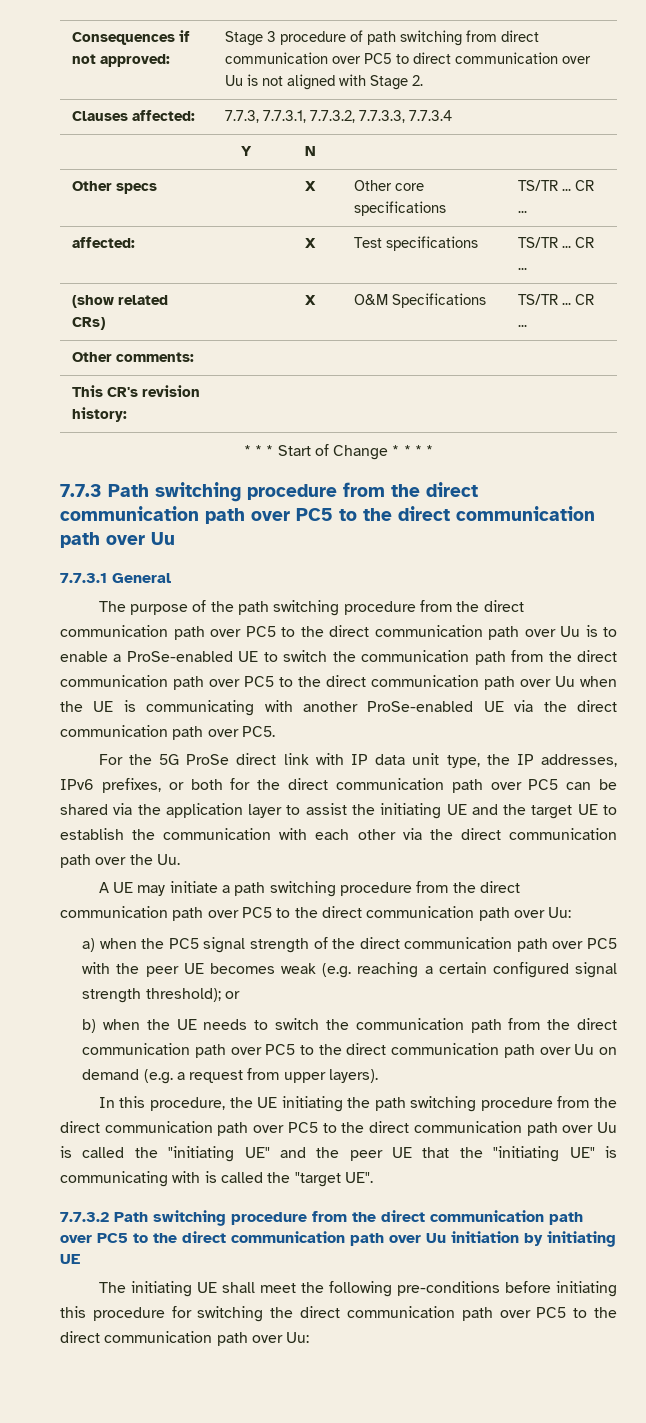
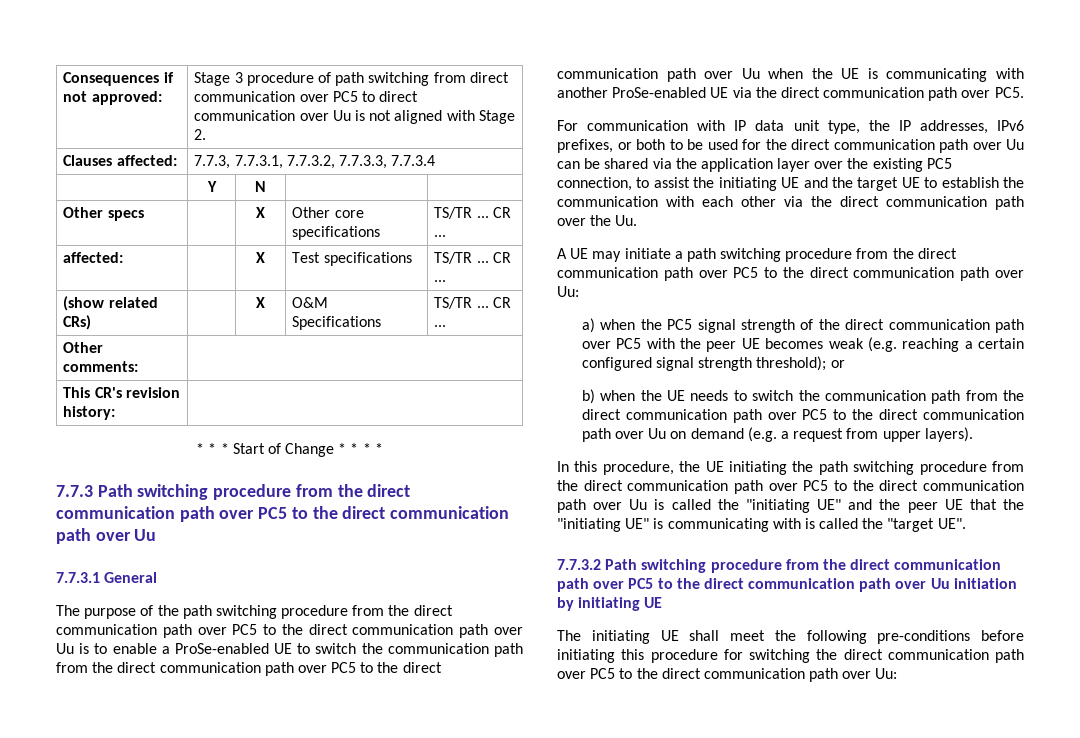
[128,753,309,765] the 5G ProSe direct link -> [587,120,689,131] communication
(223, 784) none -> [669,139,738,150] to be used
[528,779,559,790] PC5 -> [1006,139,1024,150] Uu
(283, 811) none -> [814,158,952,172] [557,177,632,191] over the existing PC5 connection,

